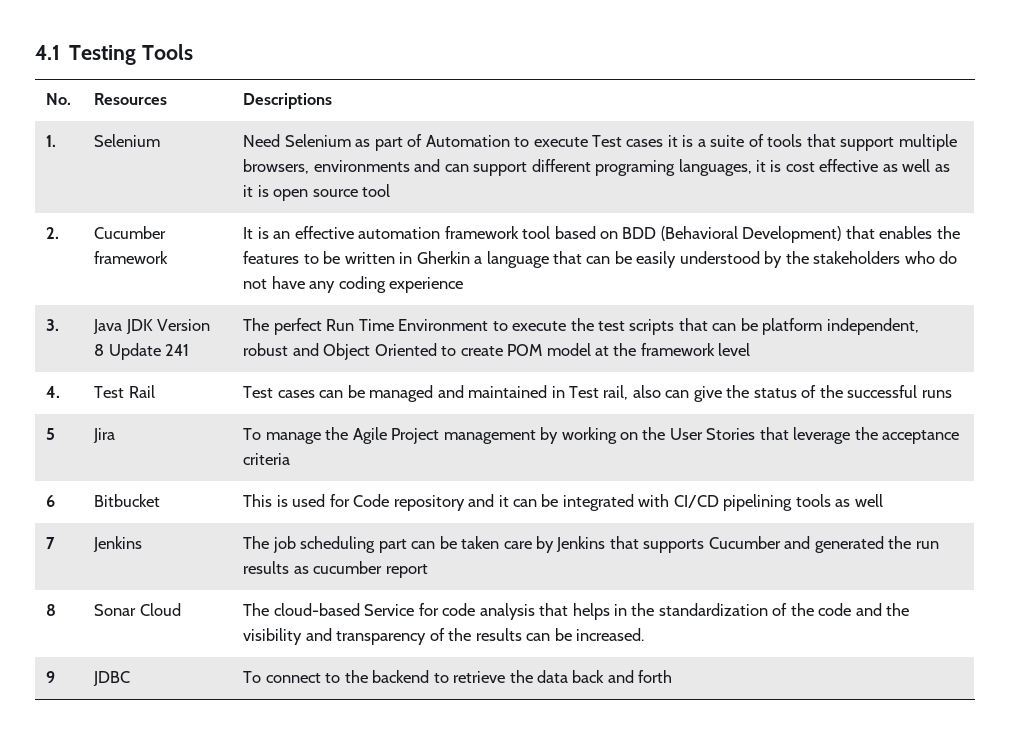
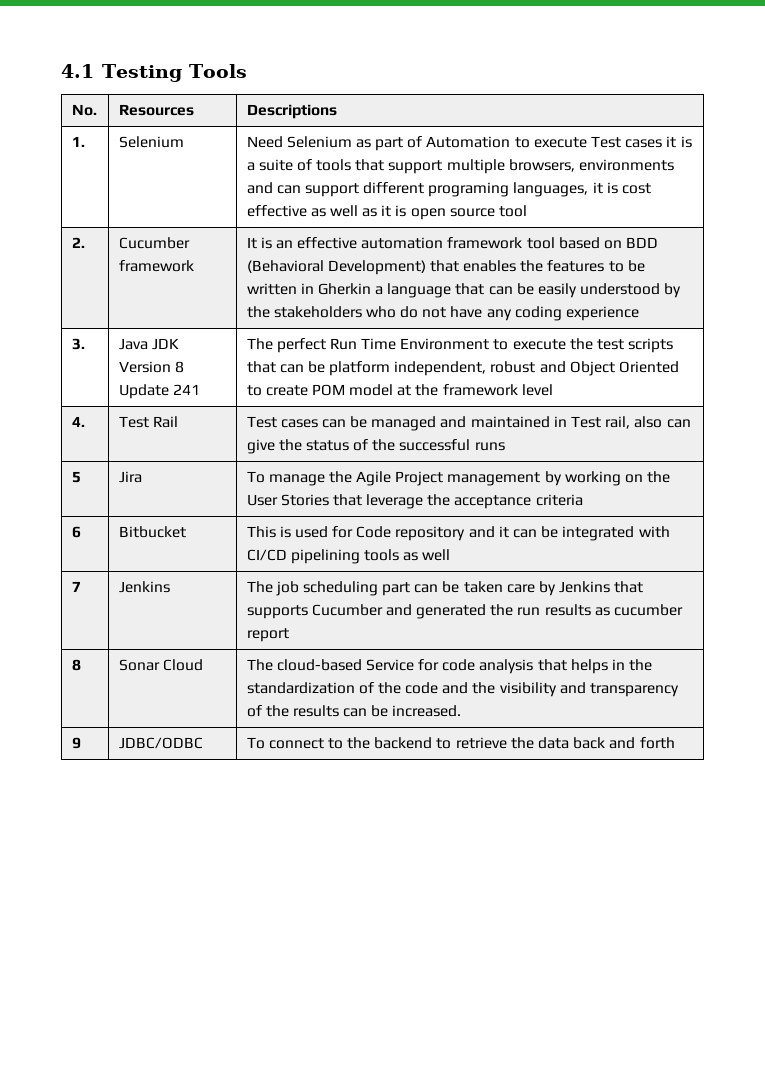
[93,671,131,686] JDBC -> [118,737,203,749] JDBC/ODBC

